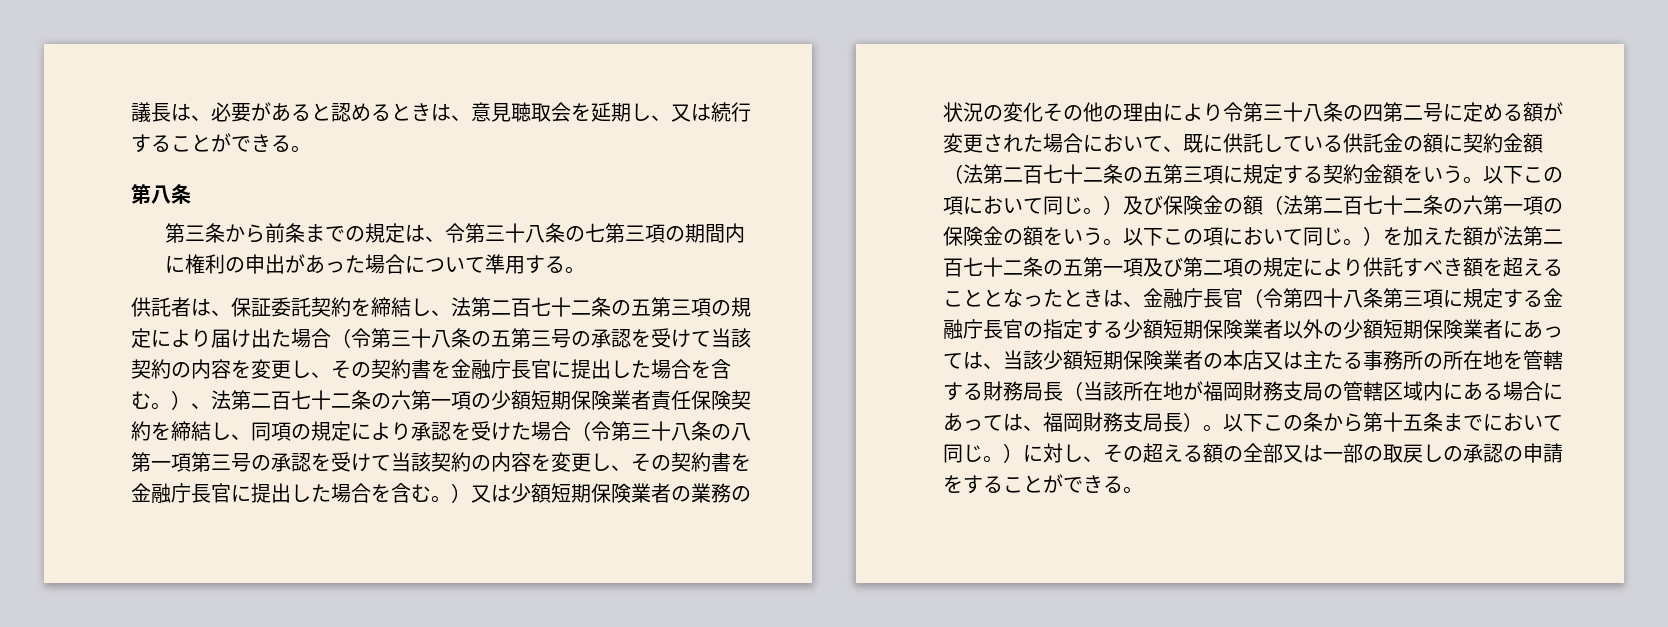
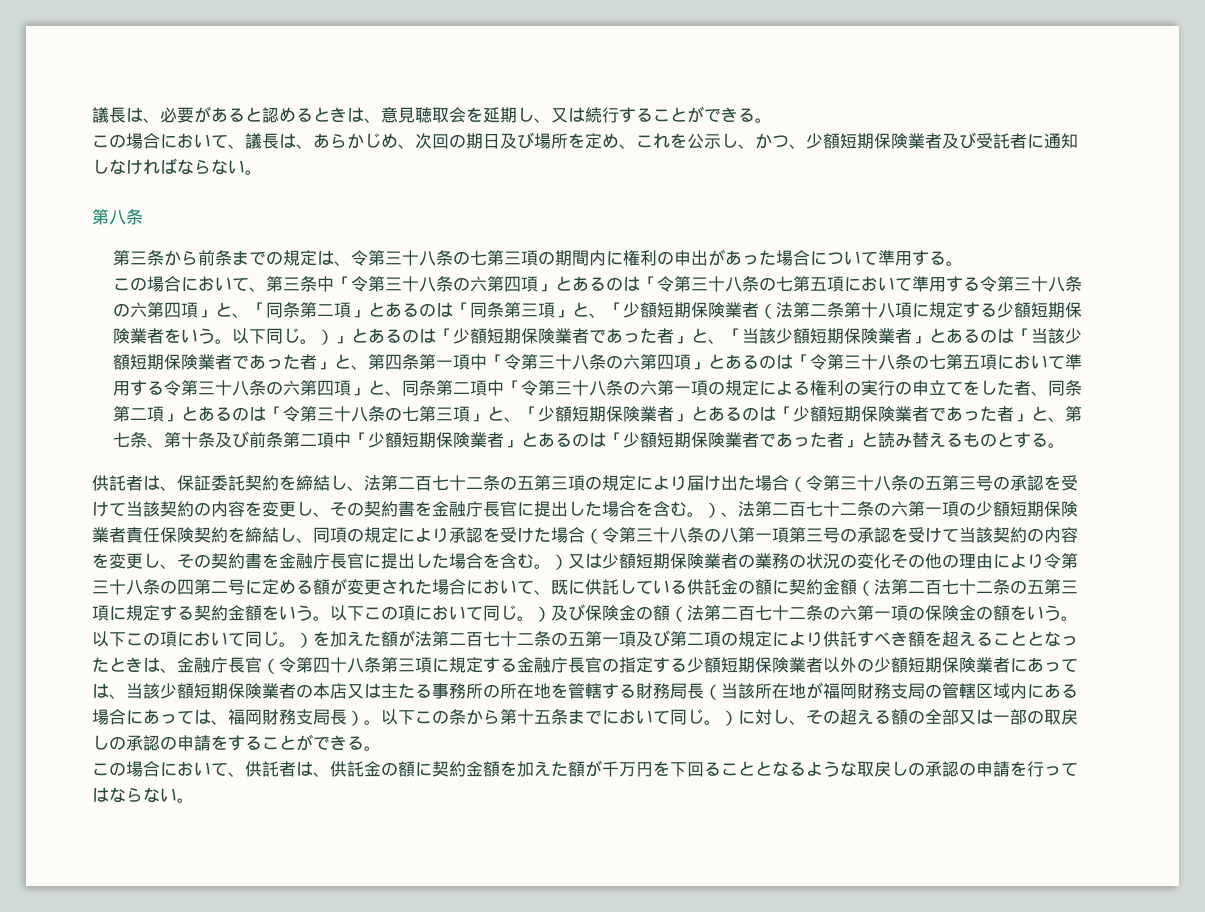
(311, 149) none -> [92,132,1078,149] [92,158,262,175] // この場合において、議長は、あらかじめ、次回の期日及び場所を定め、これを公示し、かつ、少額短期保険業者及び受託者に通知しなければならない。
(585, 270) none -> [112,276,1082,292] [112,302,1082,319] [112,328,1082,345] [112,354,1082,370] [112,380,1082,396] [112,406,1082,422] [112,431,1065,448] // この場合において、第三条中「令第三十八条の六第四項」とあるのは「令第三十八条の七第五項において準用する令第三十八条の六第四項」と、「同条第二項」とあるのは「同条第三項」と、「少額短期保険業者（法第二条第十八項に規定する少額短期保険業者をいう。以下同じ。）」とあるのは「少額短期保険業者であった者」と、「当該少額短期保険業者」とあるのは「当該少額短期保険業者であった者」と、第四条第一項中「令第三十八条の六第四項」とあるのは「令第三十八条の七第五項において準用する令第三十八条の六第四項」と、同条第二項中「令第三十八条の六第一項の規定による権利の実行の申立てをした者、同条第二項」とあるのは「令第三十八条の七第三項」と、「少額短期保険業者」とあるのは「少額短期保険業者であった者」と、第七条、第十条及び前条第二項中「少額短期保険業者」とあるのは「少額短期保険業者であった者」と読み替えるものとする。
(1143, 490) none -> [92,760,1078,777] [92,787,194,803] // この場合において、供託者は、供託金の額に契約金額を加えた額が千万円を下回ることとなるような取戻しの承認の申請を行ってはならない。

